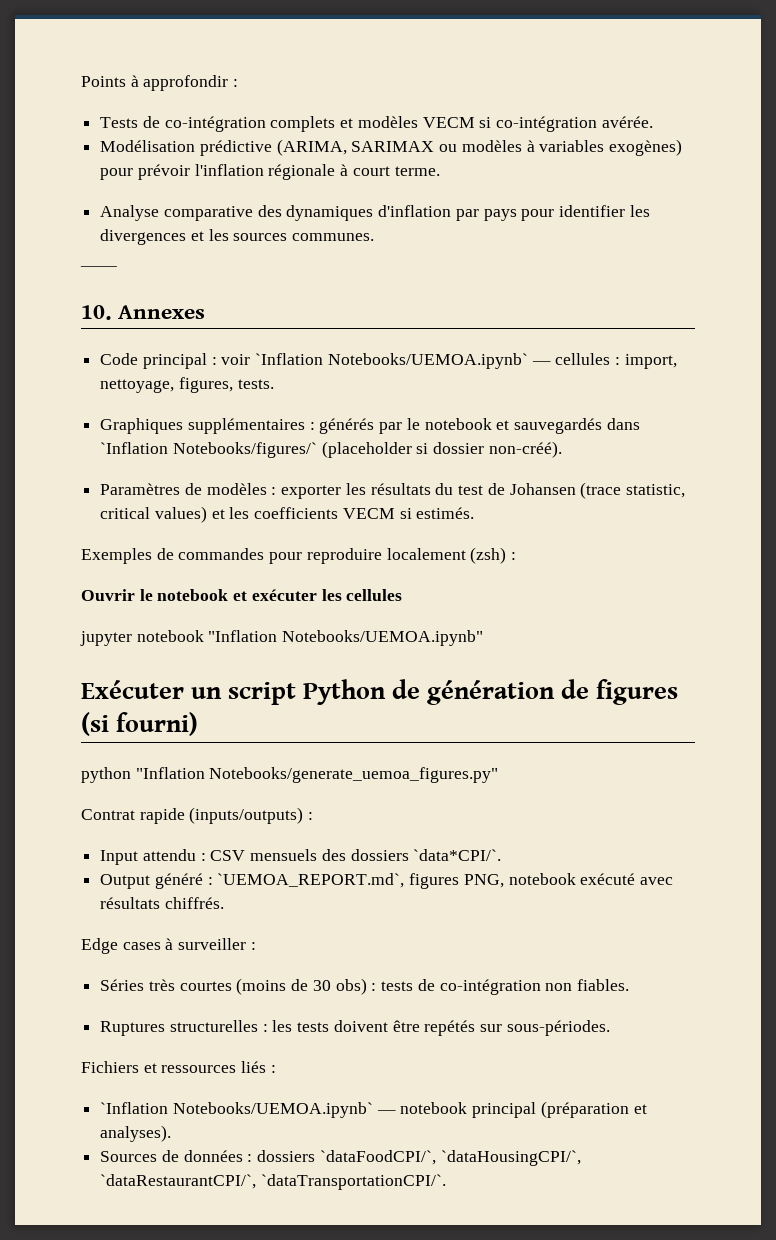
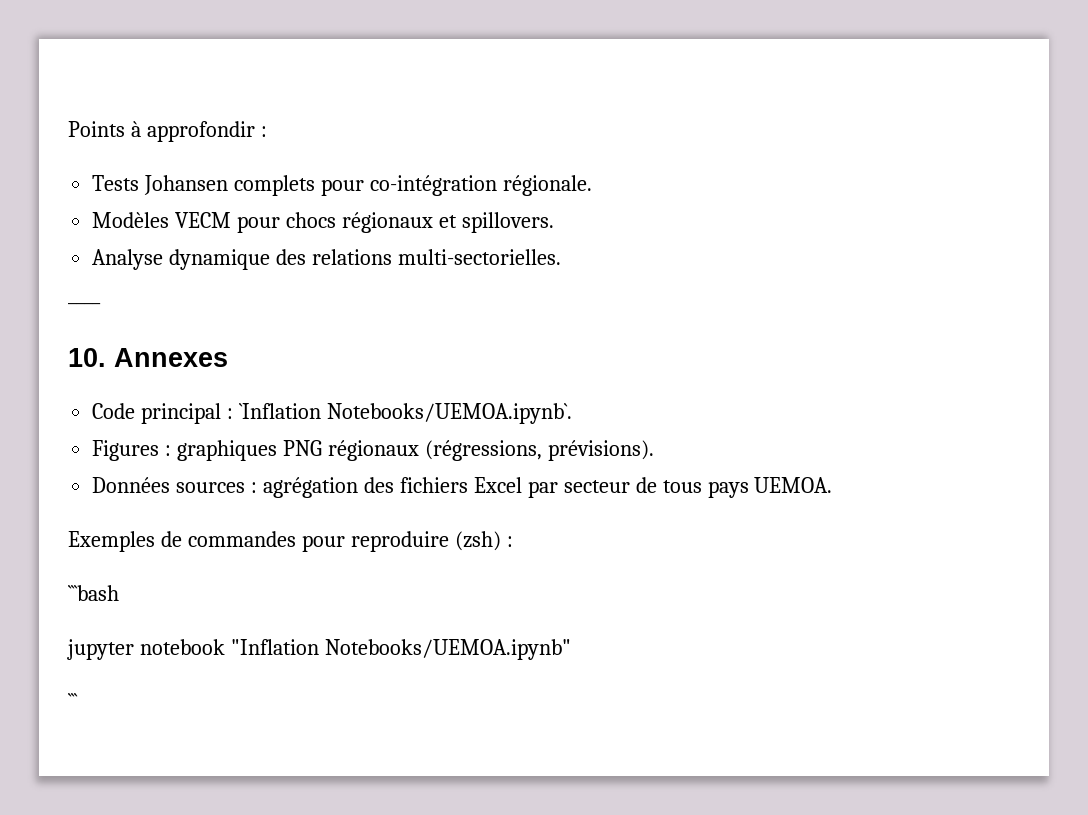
[142,116,653,132] [100,139,683,156] [100,164,440,180] [100,205,650,221] [100,229,375,245] de co-intégration complets et modèles VECM si co-intégration avérée. // Modélisation prédictive (ARIMA, SARIMAX ou modèles à variables exogènes) pour prévoir l'inflation régionale à court terme. // Analyse comparative des dynamiques d'inflation par pays pour identifier les divergences et les sources communes. -> [144,175,592,196] [92,212,554,233] [92,249,561,270] Johansen complets pour co-intégration régionale. // Modèles VECM pour chocs régionaux et spillovers. // Analyse dynamique des relations multi-sectorielles.
[221,353,677,369] [100,377,274,393] [100,418,640,434] [100,441,562,458] [100,482,685,499] [100,506,475,523] voir `Inflation Notebooks/UEMOA.ipynb` — cellules : import, nettoyage, figures, tests. // Graphiques supplémentaires : générés par le notebook et sauvegardés dans `Inflation Notebooks/figures/` (placeholder si dossier non-créé). // Paramètres de modèles : exporter les résultats du test de Johansen (trace statistic, critical values) et les coefficients VECM si estimés. -> [239,403,572,424] [92,440,654,461] [92,477,833,498] `Inflation Notebooks/UEMOA.ipynb`. // Figures : graphiques PNG régionaux (régressions, prévisions). // Données sources : agrégation des fichiers Excel par secteur de tous pays UEMOA.
[386,548,466,560] localement -> (449, 541) none
[81,589,403,601] [80,630,484,646] [81,679,679,705] [81,712,199,736] [81,767,499,783] [81,807,314,824] [100,849,502,865] [100,873,674,889] [100,897,224,909] [81,938,256,954] [100,978,629,995] [100,1020,610,1036] [81,1061,276,1073] [100,1101,647,1118] [100,1125,172,1142] [100,1150,581,1166] [100,1174,446,1190] Ouvrir le notebook et exécuter les cellules // jupyter notebook "Inflation Notebooks/UEMOA.ipynb" // Exécuter un script Python de génération de figures (si fourni) // python "Inflation Notebooks/generate_uemoa_figures.py" // Contrat rapide (inputs/outputs) : // Input attendu : CSV mensuels des dossiers `data*CPI/`. // Output généré : `UEMOA_REPORT.md`, figures PNG, notebook exécuté avec résultats chiffrés. // Edge cases à surveiller : // Séries très courtes (moins de 30 obs) : tests de co-intégration non fiables. // Ruptures structurelles : les tests doivent être repétés sur sous-périodes. // Fichiers et ressources liés : // `Inflation Notebooks/UEMOA.ipynb` — notebook principal (préparation et analyses). // Sources de données : dossiers `dataFoodCPI/`, `dataHousingCPI/`, `dataRestaurantCPI/`, `dataTransportationCPI/`. -> [68,585,119,601] [67,639,571,660] [68,693,78,709] ```bash // jupyter notebook "Inflation Notebooks/UEMOA.ipynb" // ```

